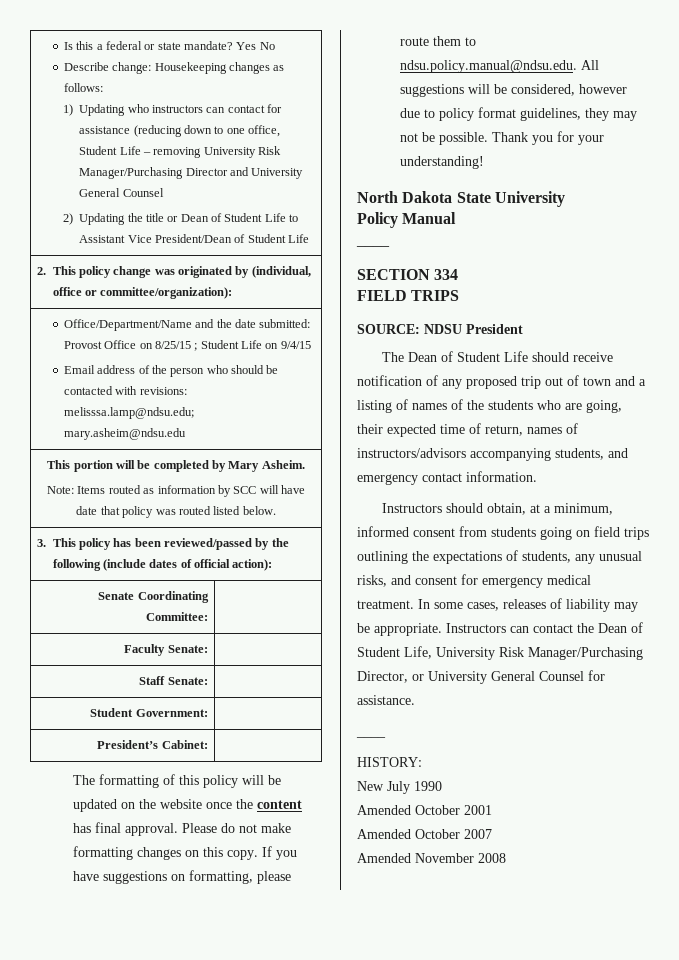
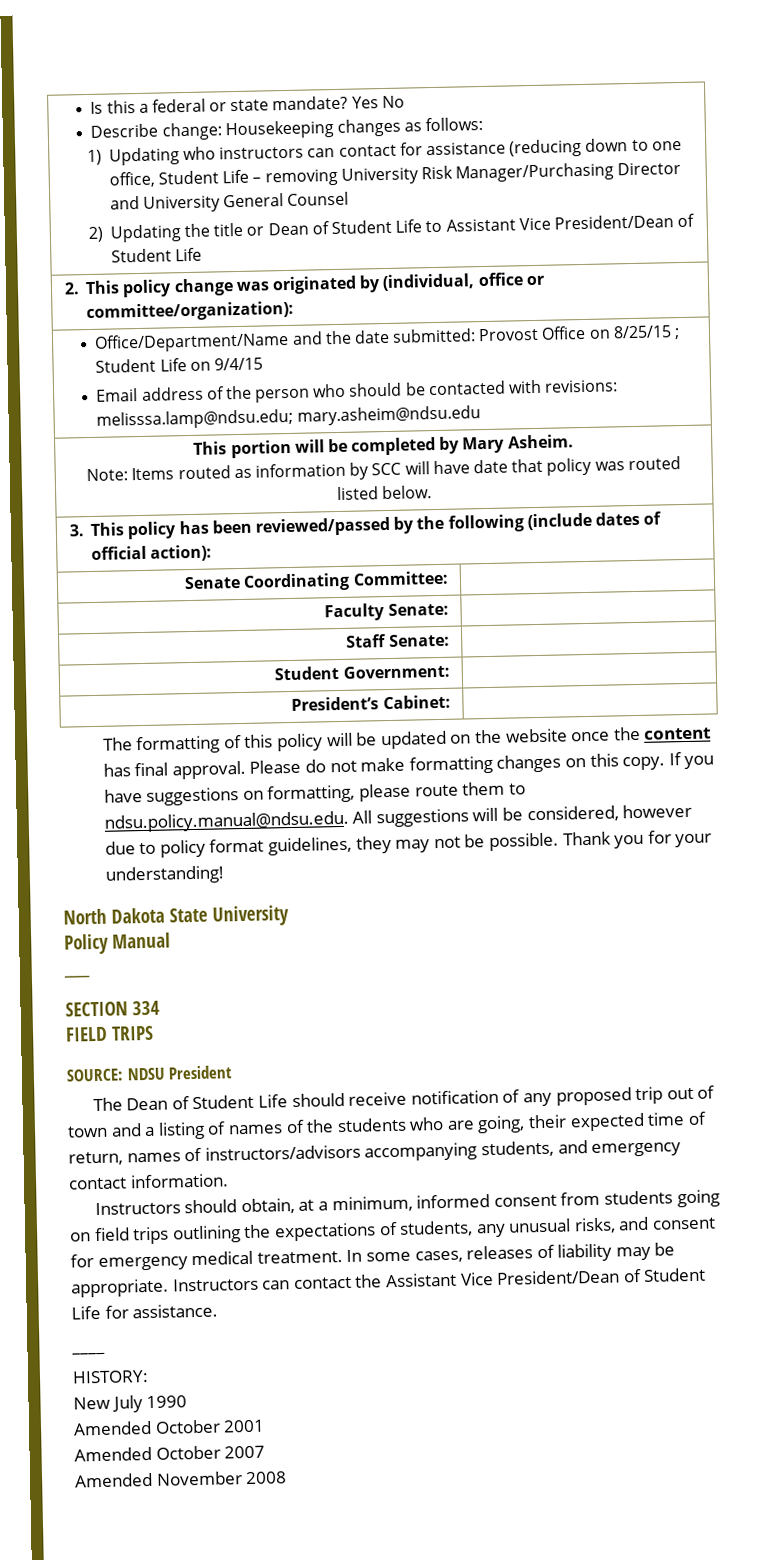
[598,622,643,633] [357,646,643,660] [357,671,584,684] Dean of Student Life, University Risk Manager/Purchasing Director, or University General Counsel -> [384,1267,707,1288] [71,1305,101,1320] Assistant Vice President/Dean of Student Life

